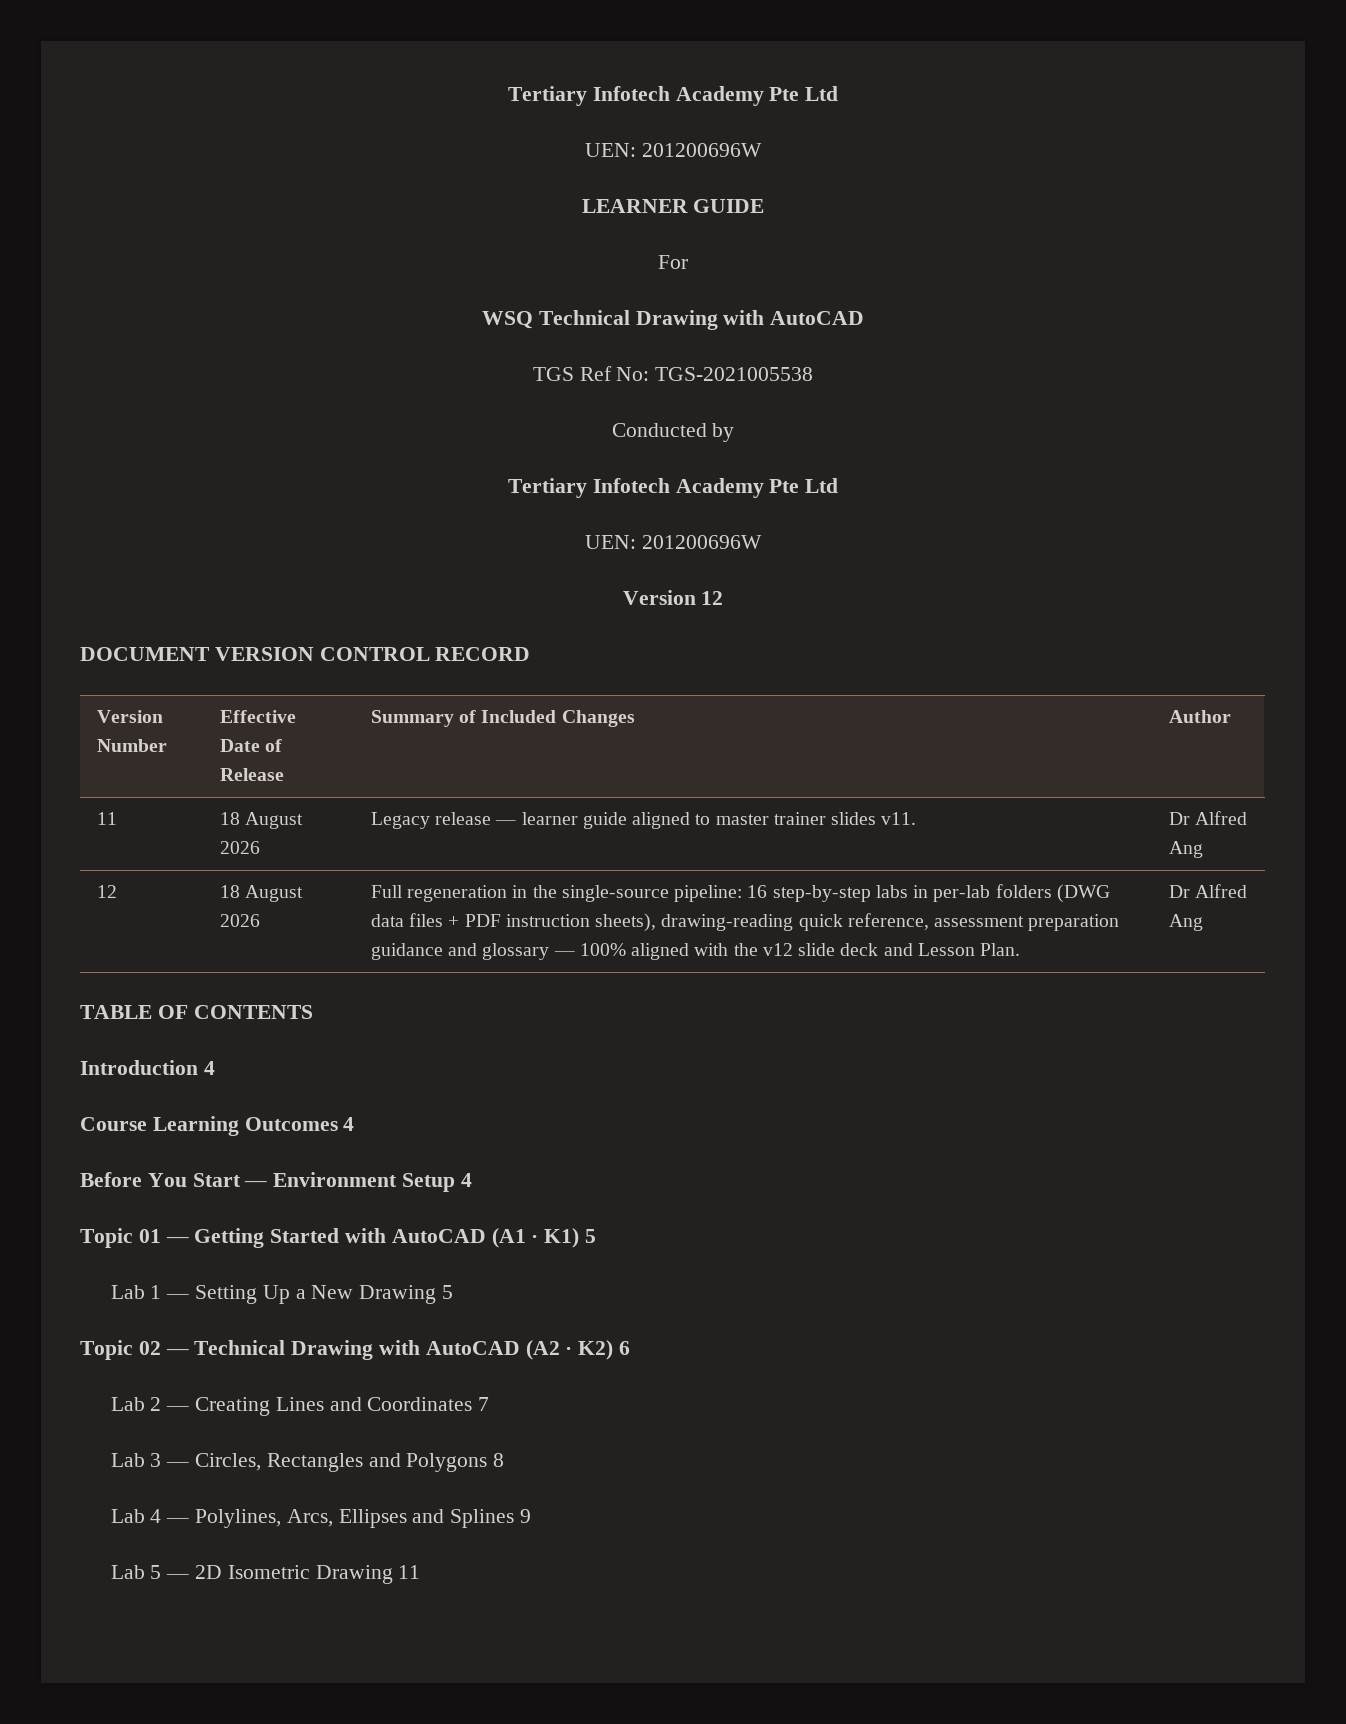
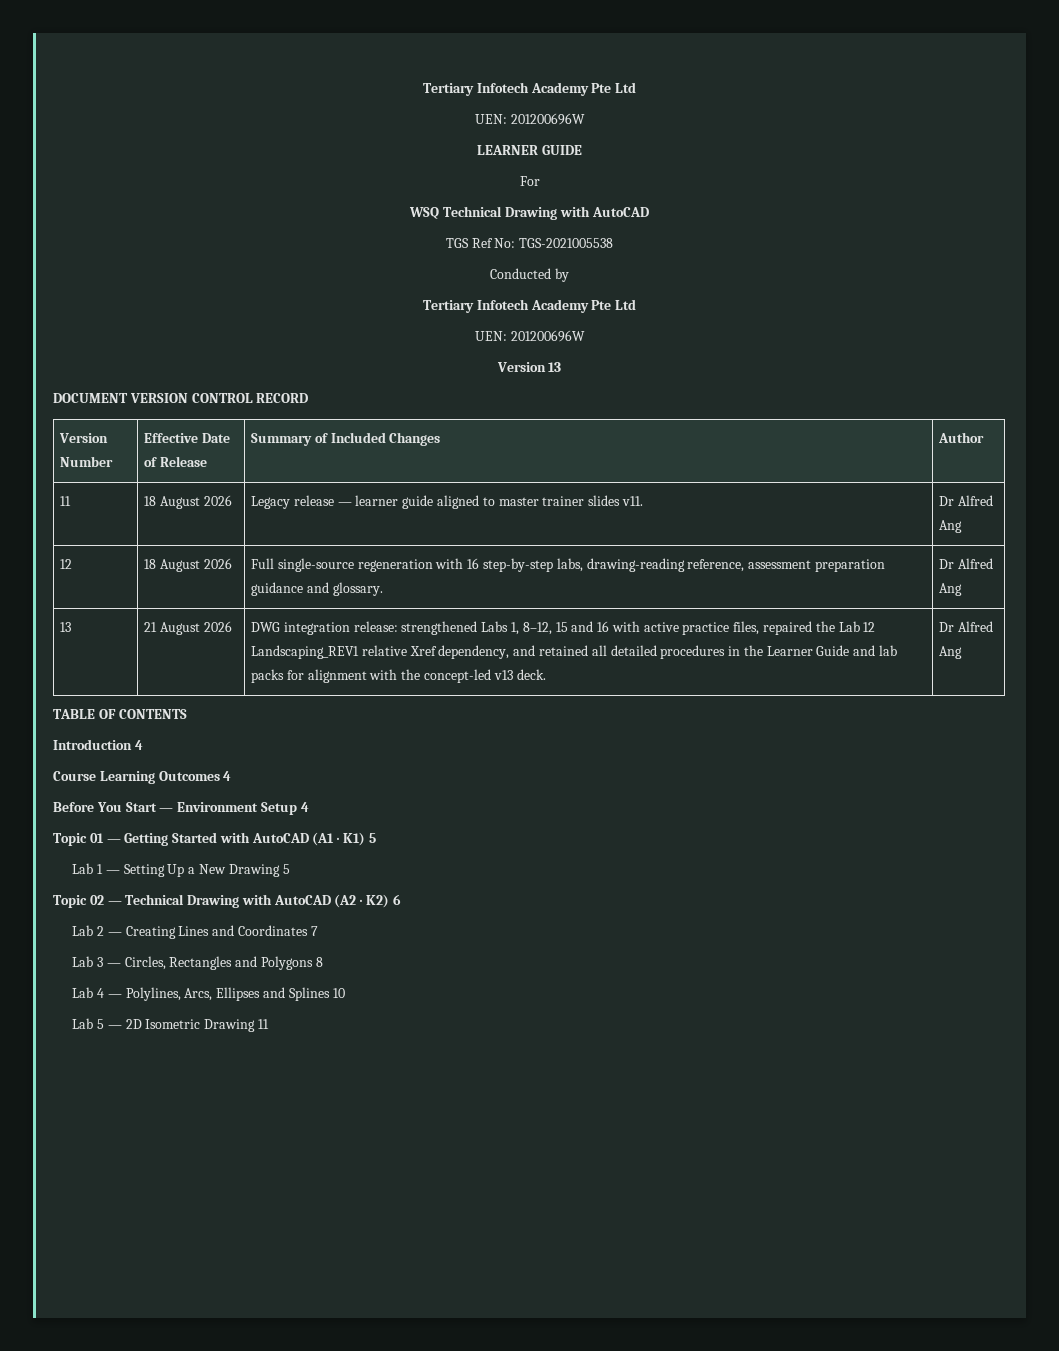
[701,591,724,605] 12 -> [548,362,562,372] 13
[407,884,1111,903] [370,913,843,932] regeneration in the single-source pipeline: 16 step-by-step labs in per-lab folders (DWG data files + PDF instruction sheets), drawing-reading quick -> [277,558,685,572] single-source regeneration with 16 step-by-step labs, drawing-reading
[482,943,1021,960] glossary — 100% aligned with the v12 slide deck and Lesson Plan. -> [332,582,383,596] [939,558,993,569] [939,583,963,596] [60,622,72,632] [144,621,232,635] [251,621,876,635] [251,645,898,659] [251,669,546,683] glossary. | Dr Alfred Ang // 13 | 21 August 2026 | DWG integration release: strengthened Labs 1, 8–12, 15 and 16 with active practice files, repaired the Lab 12 Landscaping_REV1 relative Xref dependency, and retained all detailed procedures in the Learner Guide and lab packs for alignment with the concept-led v13 deck.
[519,1509,531,1523] 9 -> [332,988,345,998] 10

